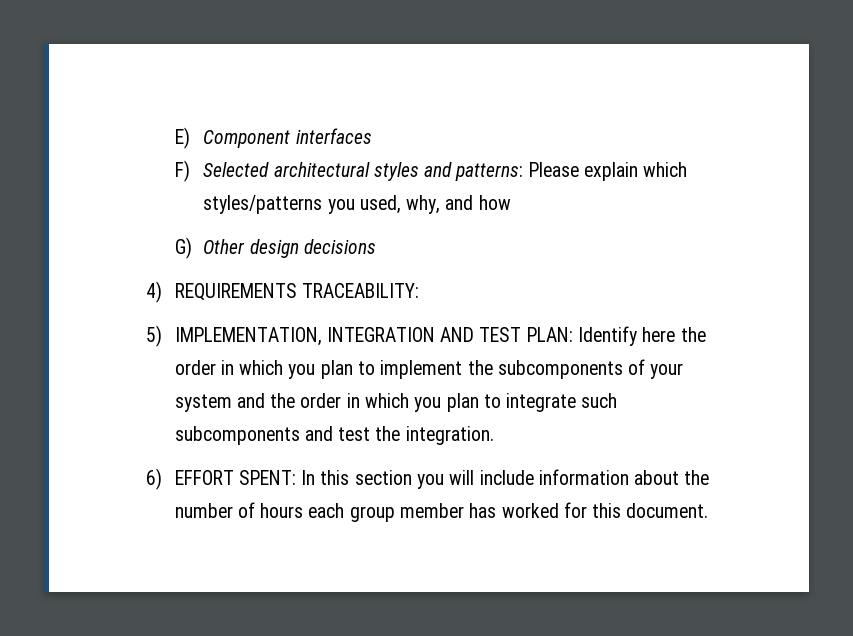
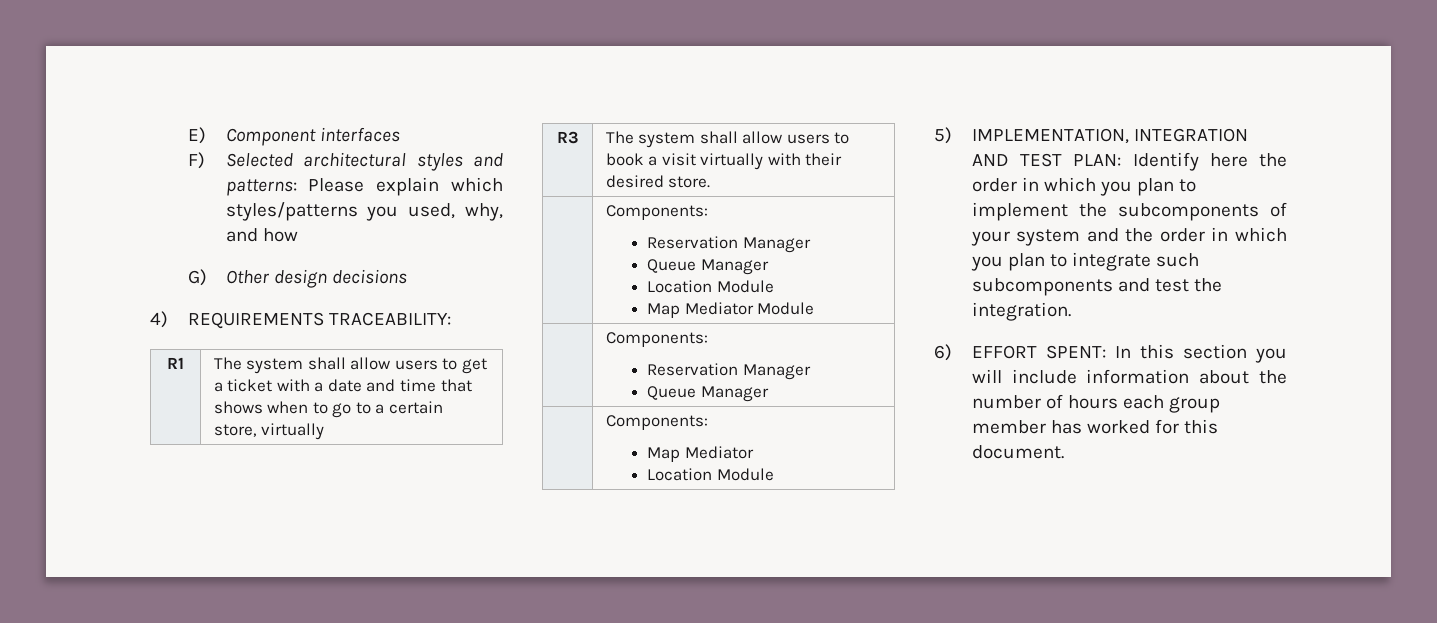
(419, 290) none -> [167,357,184,369] [213,357,488,374] [213,379,472,392] [213,401,444,418] [213,423,325,440] [556,131,579,144] [605,131,850,148] [605,153,843,170] [605,175,711,188] [605,205,708,220] [646,236,811,253] [646,259,769,275] [646,280,774,293] [646,302,815,318] [605,332,708,347] [646,363,811,380] [646,386,769,402] [605,415,708,430] [646,446,754,462] [646,468,774,481] // R1 | The system shall allow users to get a ticket with a date and time that shows when to go to a certain store, virtually // R3 | The system shall allow users to book a visit virtually with their desired store. // | Components: // Reservation Manager // Queue Manager // Location Module // Map Mediator Module // | Components: // Reservation Manager // Queue Manager // | Components: // Map Mediator // Location Module

